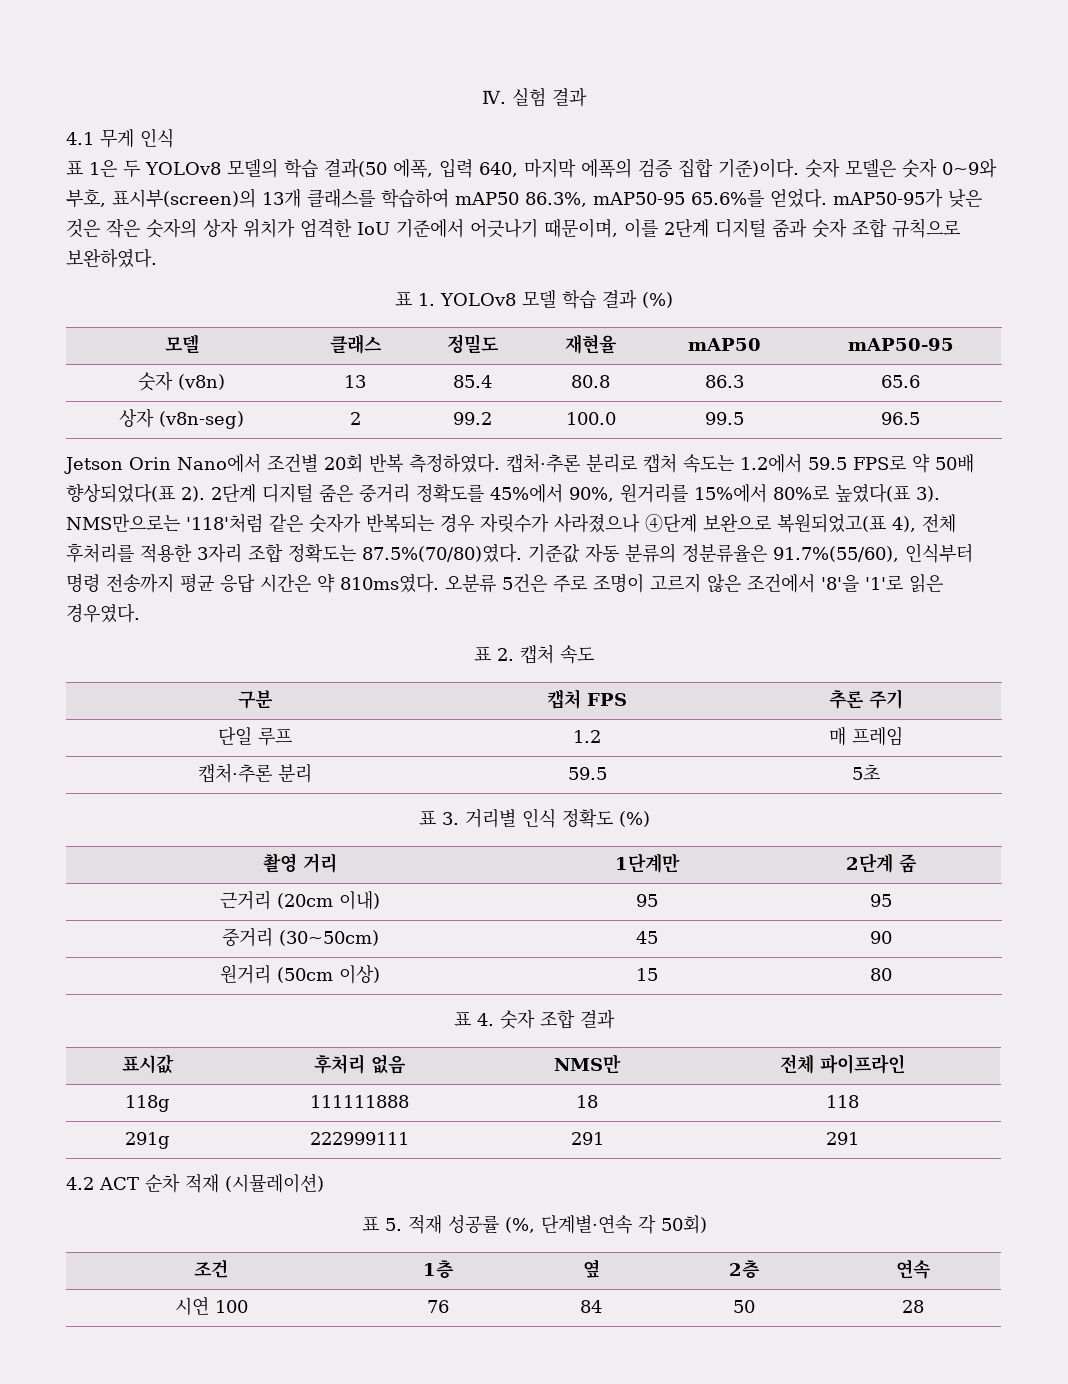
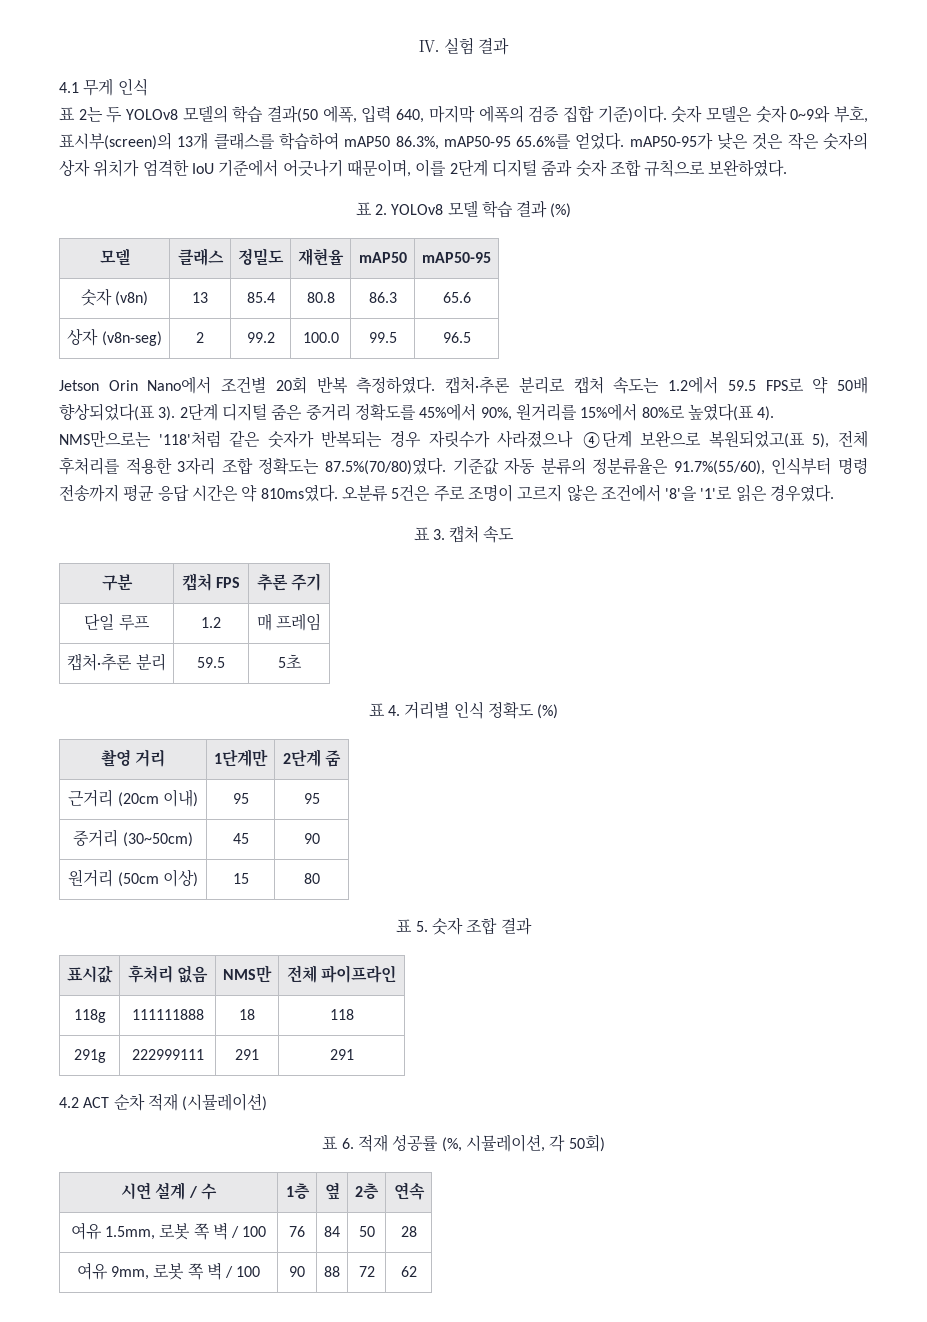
[89,160,117,177] 1은 -> [78,107,103,122] 2는
[418,293,435,306] 1. -> [374,204,387,215] 2.
[181,486,205,502] 2). -> [158,406,176,421] 3).
[916,486,940,502] 3). -> [757,406,775,421] 4).
[892,516,916,532] 4), -> [812,433,830,448] 5),
[497,648,514,661] 2. -> [432,529,445,540] 3.
[441,812,459,825] 3. -> [388,705,401,716] 4.
[477,1013,494,1026] 4. -> [415,921,428,932] 5.
[384,1218,402,1231] 5. -> [341,1138,354,1149] 6.
[540,1215,632,1234] 단계별·연속 -> [465,1134,545,1152] 시뮬레이션,
[194,1259,228,1278] 조건 -> [121,1182,217,1200] 시연 설계 / 수
[174,1297,209,1315] 시연 -> [70,1222,240,1240] 여유 1.5mm, 로봇 쪽 벽 /
(924, 1306) none -> [76,1262,261,1280] [289,1266,305,1277] [324,1266,340,1277] [358,1266,375,1277] [400,1266,417,1277] // 여유 9mm, 로봇 쪽 벽 / 100 | 90 | 88 | 72 | 62

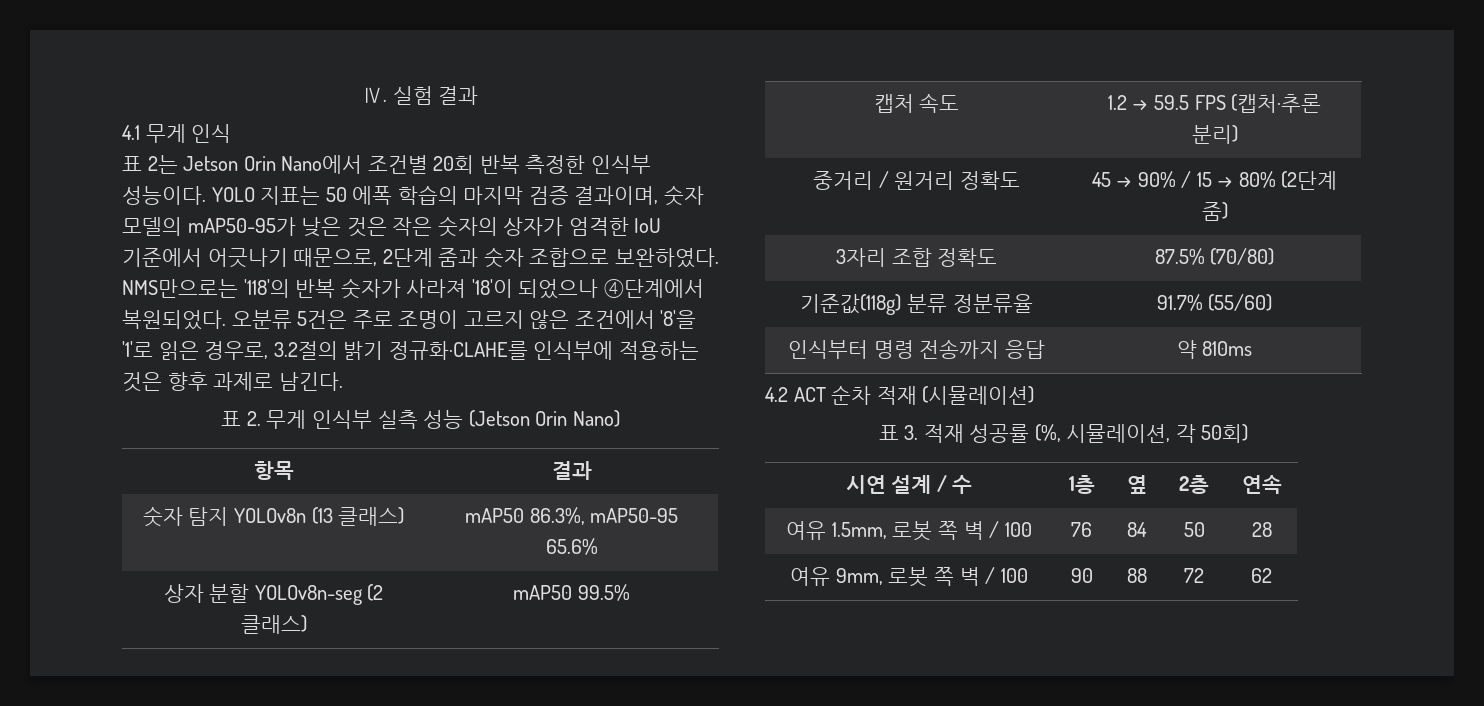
[106,105,869,123] [59,132,868,150] [59,159,788,177] [355,200,572,218] [99,248,130,265] [177,248,224,266] [238,248,284,265] [298,248,344,266] [358,252,407,263] [422,252,491,263] [80,288,149,306] [192,292,208,303] [246,292,275,303] [306,292,335,303] [368,292,397,303] [442,292,471,303] [67,328,162,346] [196,332,204,343] [246,332,275,343] [302,332,339,343] [368,332,397,343] [442,332,471,343] 두 YOLOv8 모델의 학습 결과(50 에폭, 입력 640, 마지막 에폭의 검증 집합 기준)이다. 숫자 모델은 숫자 0~9와 부호, 표시부(screen)의 13개 클래스를 학습하여 mAP50 86.3%, mAP50-95 65.6%를 얻었다. mAP50-95가 낮은 것은 작은 숫자의 상자 위치가 엄격한 IoU 기준에서 어긋나기 때문이며, 이를 2단계 디지털 줌과 숫자 조합 규칙으로 보완하였다. // 표 2. YOLOv8 모델 학습 결과 (%) // 모델 | 클래스 | 정밀도 | 재현율 | mAP50 | mAP50-95 // 숫자 (v8n) | 13 | 85.4 | 80.8 | 86.3 | 65.6 // 상자 (v8n-seg) | 2 | 99.2 | 100.0 | 99.5 | 96.5 // -> (178, 164) none
[356,376,869,394] [59,403,775,421] [59,430,869,448] [59,457,869,475] [59,484,338,502] 측정하였다. 캡처·추론 분리로 캡처 속도는 1.2에서 59.5 FPS로 약 50배 향상되었다(표 3). 2단계 디지털 줌은 중거리 정확도를 45%에서 90%, 원거리를 15%에서 80%로 높였다(표 4). NMS만으로는 '118'처럼 같은 숫자가 반복되는 경우 자릿수가 사라졌으나 ④단계 보완으로 복원되었고(표 5), 전체 후처리를 적용한 3자리 조합 정확도는 87.5%(70/80)였다. 기준값 자동 분류의 정분류율은 91.7%(55/60), 인식부터 명령 전송까지 평균 응답 시간은 약 810ms였다. -> [525,155,651,174] [122,185,704,206] [122,216,662,237] [122,247,719,268] [122,278,704,299] [122,310,226,330] 측정한 인식부 성능이다. YOLO 지표는 50 에폭 학습의 마지막 검증 결과이며, 숫자 모델의 mAP50-95가 낮은 것은 작은 숫자의 상자가 엄격한 IoU 기준에서 어긋나기 때문으로, 2단계 줌과 숫자 조합으로 보완하였다. NMS만으로는 '118'의 반복 숫자가 사라져 '18'이 되었으나 ④단계에서 복원되었다.
[770,484,835,502] [413,525,515,543] [101,574,133,591] [181,573,241,591] [256,573,322,591] [84,613,150,631] [201,617,221,628] [256,613,322,631] [67,653,166,671] [197,657,225,668] [277,654,302,669] [368,701,559,719] [100,749,166,767] [214,749,268,767] [282,749,342,767] [68,789,198,807] [232,793,249,804] [303,793,320,804] [73,829,193,847] [232,833,249,844] [303,833,320,844] [68,869,198,887] [232,873,249,884] [303,873,320,884] [396,917,532,935] [67,965,113,983] [127,965,209,983] [223,965,272,983] [286,965,397,983] [73,1009,106,1023] [131,1009,204,1020] [239,1009,255,1020] [329,1009,354,1020] [73,1049,106,1063] [131,1049,204,1060] [235,1049,259,1060] [329,1049,354,1060] 경우였다. // 표 3. 캡처 속도 // 구분 | 캡처 FPS | 추론 주기 // 단일 루프 | 1.2 | 매 프레임 // 캡처·추론 분리 | 59.5 | 5초 // 표 4. 거리별 인식 정확도 (%) // 촬영 거리 | 1단계만 | 2단계 줌 // 근거리 (20cm 이내) | 95 | 95 // 중거리 (30~50cm) | 45 | 90 // 원거리 (50cm 이상) | 15 | 80 // 표 5. 숫자 조합 결과 // 표시값 | 후처리 없음 | NMS만 | 전체 파이프라인 // 118g | 111111888 | 18 | 118 // 291g | 222999111 | 291 | 291 -> [204,341,699,360] [122,372,343,392] [221,410,620,429] [253,461,294,480] [551,461,592,480] [142,506,405,527] [464,507,679,525] [545,538,598,555] [163,584,384,605] [240,615,307,634] [513,584,630,601] [873,93,960,113] [1107,94,1322,113] [1191,125,1238,144] [813,171,1020,190] [1091,171,1338,190] [1201,202,1228,221] [835,248,998,267] [1154,248,1275,265] [800,294,1033,315] [1156,294,1273,311] [788,339,1045,359] [1176,340,1253,359] 경우로, 3.2절의 밝기 정규화·CLAHE를 인식부에 적용하는 것은 향후 과제로 남긴다. // 표 2. 무게 인식부 실측 성능 (Jetson Orin Nano) // 항목 | 결과 // 숫자 탐지 YOLOv8n (13 클래스) | mAP50 86.3%, mAP50-95 65.6% // 상자 분할 YOLOv8n-seg (2 클래스) | mAP50 99.5% // 캡처 속도 | 1.2 → 59.5 FPS (캡처·추론 분리) // 중거리 / 원거리 정확도 | 45 → 90% / 15 → 80% (2단계 줌) // 3자리 조합 정확도 | 87.5% (70/80) // 기준값(118g) 분류 정분류율 | 91.7% (55/60) // 인식부터 명령 전송까지 응답 | 약 810ms
[341,1138,354,1149] 6. -> [904,425,919,440] 3.

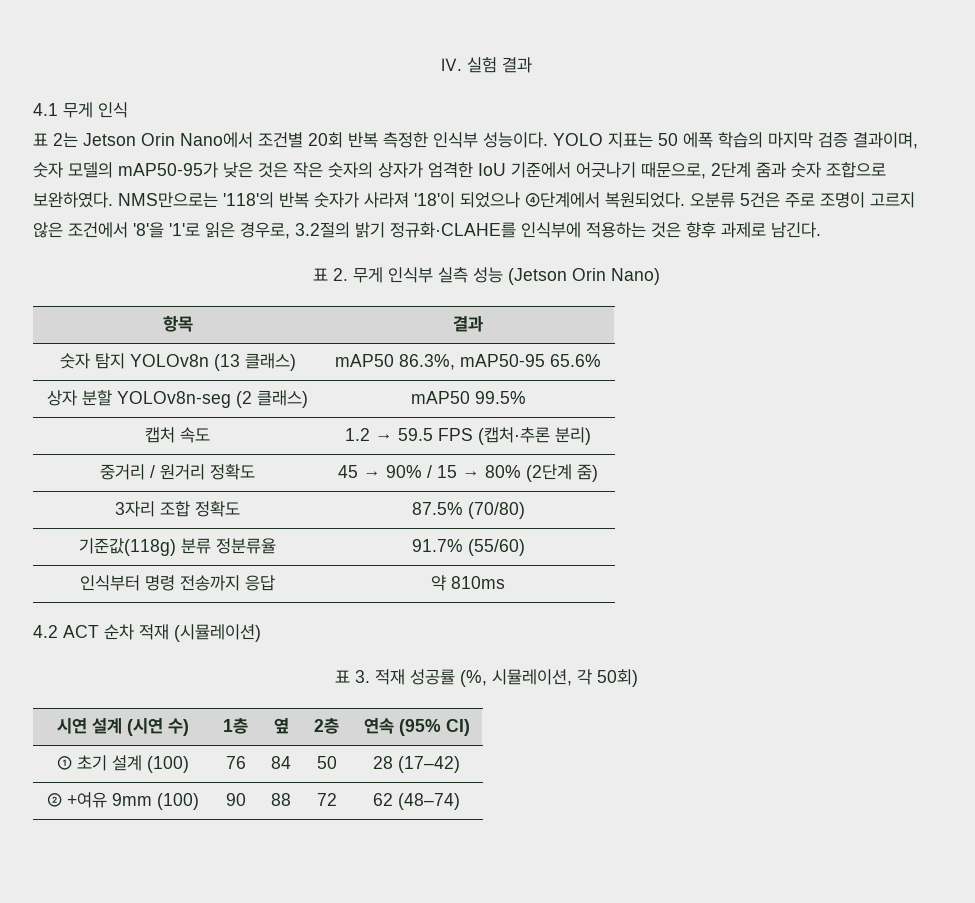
[936,475,973,494] / 수 -> [126,718,189,736] (시연 수)
[786,521,1032,541] [1071,522,1092,537] [1127,522,1147,537] [1183,522,1205,537] [1251,522,1272,537] [790,567,1028,587] // 여유 1.5mm, 로봇 쪽 벽 / 100 | 76 | 84 | 50 | 28 // 여유 9mm, 로봇 쪽 벽 / 100 -> [398,719,470,736] [56,755,189,773] [225,756,246,769] [271,756,291,769] [316,756,337,769] [373,756,461,773] [46,792,199,810] (95% CI) // ① 초기 설계 (100) | 76 | 84 | 50 | 28 (17–42) // ② +여유 9mm (100)
(1272, 575) none -> [398,793,461,810] (48–74)

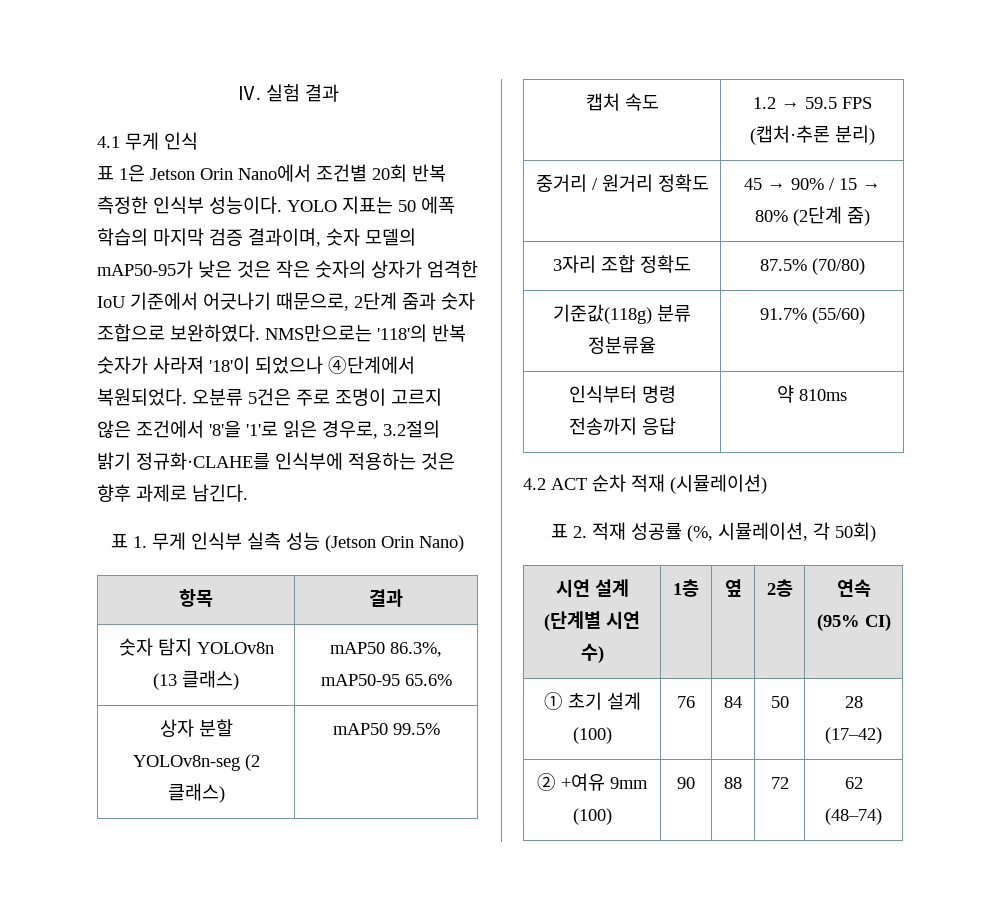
[53,132,78,148] 2는 -> [119,165,145,182] 1은
[332,268,348,281] 2. -> [133,536,147,548] 1.
[354,670,370,683] 3. -> [573,526,587,538] 2.
[126,718,163,736] (시연 -> [544,611,640,631] (단계별 시연

